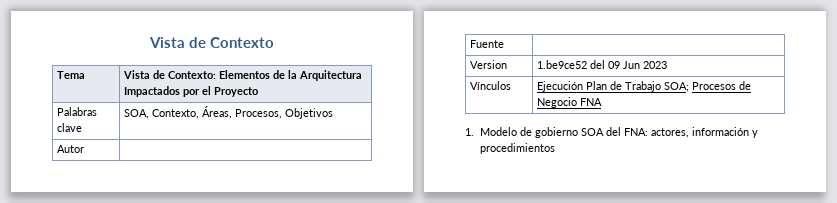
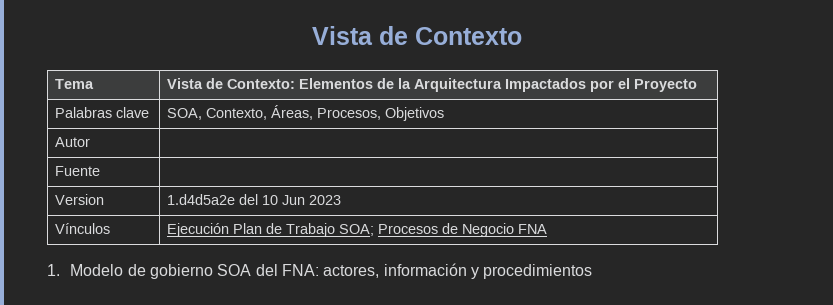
[537,60,621,69] 1.be9ce52 del 09 -> [167,194,279,205] 1.d4d5a2e del 10

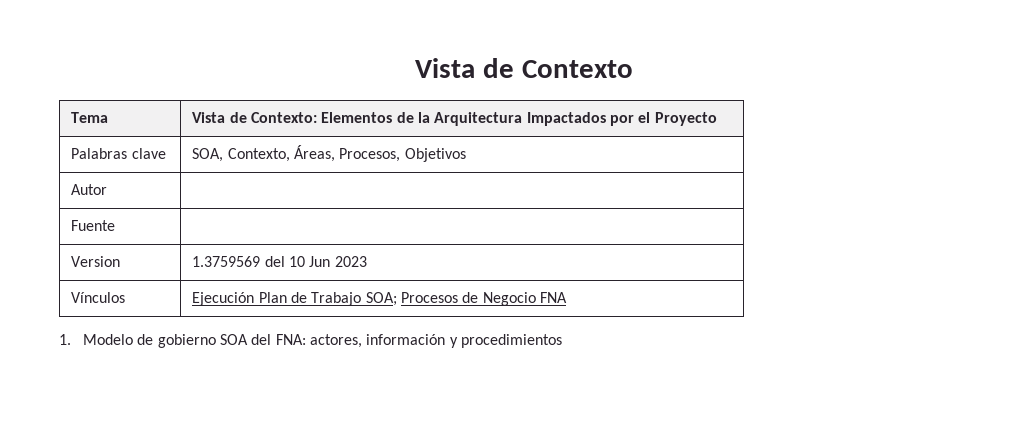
[167,194,236,205] 1.d4d5a2e -> [192,256,261,267] 1.3759569

